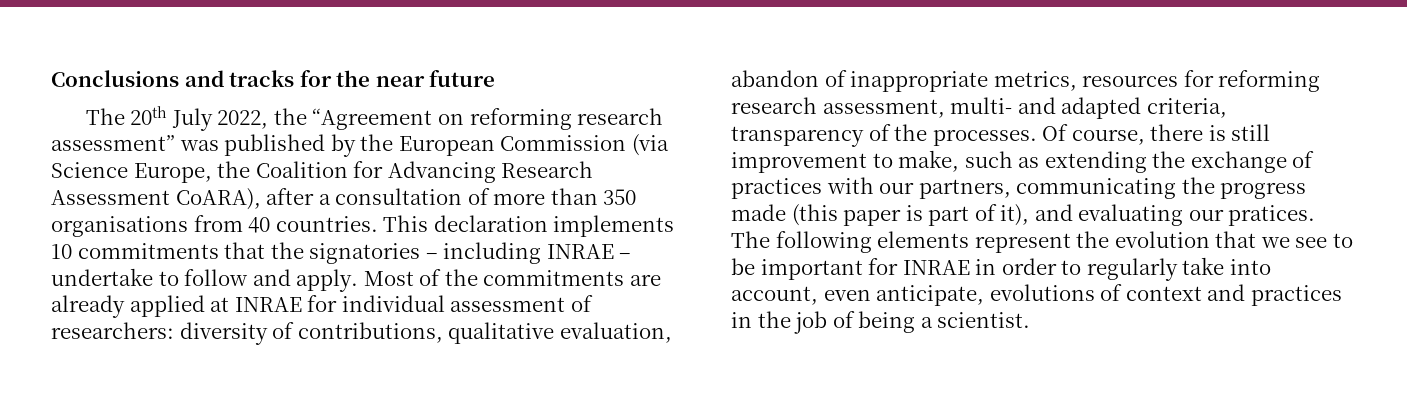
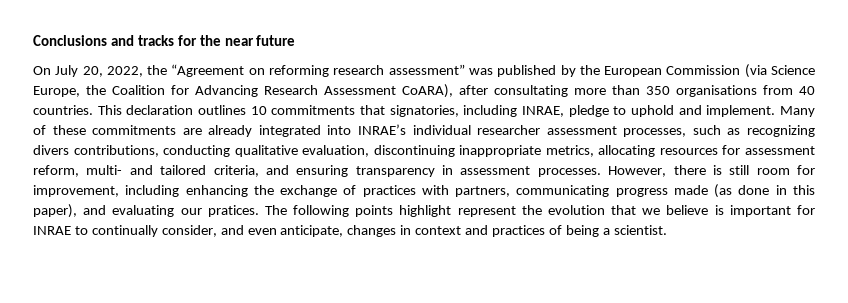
[85,106,213,131] The 20th July -> [33,65,103,77] On July 20,
[318,188,490,205] a consultation of -> [494,85,568,97] consultating
[553,215,675,237] implements -> [198,105,246,115] outlines
[270,242,632,264] [51,268,661,292] [51,295,593,318] [51,322,672,345] [731,70,847,87] the signatories – including INRAE – undertake to follow and apply. Most of the commitments are already applied at INRAE for individual assessment of researchers: diversity of contributions, qualitative evaluation, abandon of -> [389,105,815,117] [33,124,815,137] [33,145,455,157] signatories, including INRAE, pledge to uphold and implement. Many of these commitments are already integrated into INRAE’s individual researcher assessment processes, such as recognizing divers contributions, conducting qualitative evaluation, discontinuing
(1077, 81) none -> [598,145,656,157] allocating
[1218,70,1321,92] [731,97,1227,119] [731,124,1271,147] [731,150,1147,173] reforming research assessment, multi- and adapted criteria, transparency of the processes. Of course, there is still improvement to make, such as extending -> [744,146,815,155] [33,165,815,177] [33,185,248,197] assessment reform, multi- and tailored criteria, and ensuring transparency in assessment processes. However, there is still room for improvement, including enhancing
[879,182,915,194] our -> (449, 190) none
[1181,177,1215,194] the -> (610, 191) none
[791,204,1030,226] (this paper is part of it), -> [714,184,815,198] [33,204,77,218] (as done in this paper),
[877,231,970,248] elements -> [355,205,452,217] points highlight
[1295,233,1353,248] [731,257,1271,281] [731,284,1342,306] [731,311,828,334] see to be important for INRAE in order to regularly take into account, even anticipate, evolutions of context and practices in the job -> [666,205,815,217] [33,225,546,237] believe is important for INRAE to continually consider, and even anticipate, changes in context and practices

